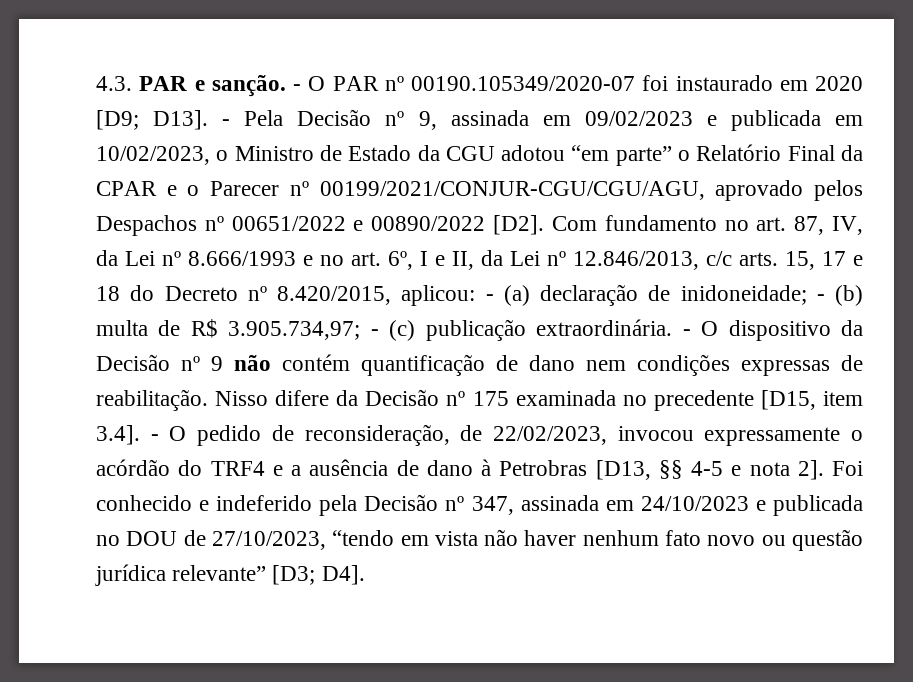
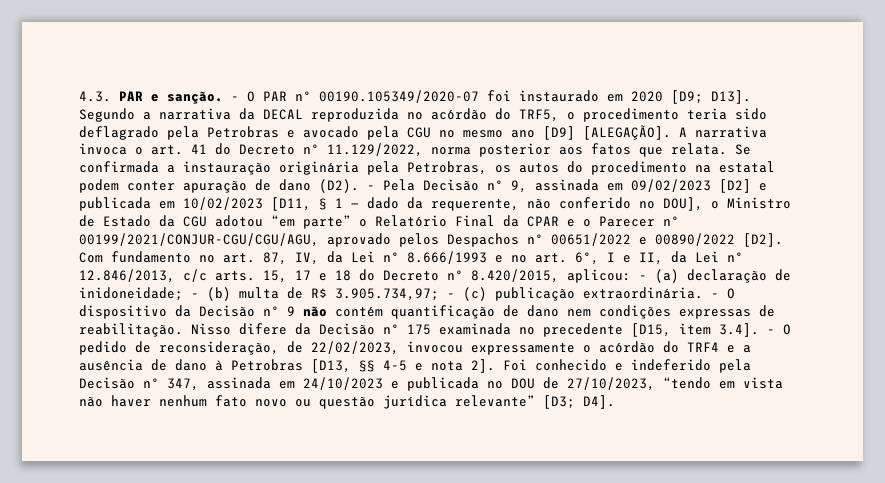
(209, 120) none -> [79,108,767,122] [79,125,767,140] [79,143,751,157] [79,161,775,175] [79,179,359,193] Segundo a narrativa da DECAL reproduzida no acórdão do TRF5, o procedimento teria sido deflagrado pela Petrobras e avocado pela CGU no mesmo ano [D9] [ALEGAÇÃO]. A narrativa invoca o art. 41 do Decreto nº 11.129/2022, norma posterior aos fatos que relata. Se confirmada a instauração originária pela Petrobras, os autos do procedimento na estatal podem conter apuração de dano (D2).
(693, 118) none -> [719,179,751,193] [D2]
[96,146,210,165] 10/02/2023, -> [183,197,703,211] 10/02/2023 [D11, § 1 — dado da requerente, não conferido no DOU],

